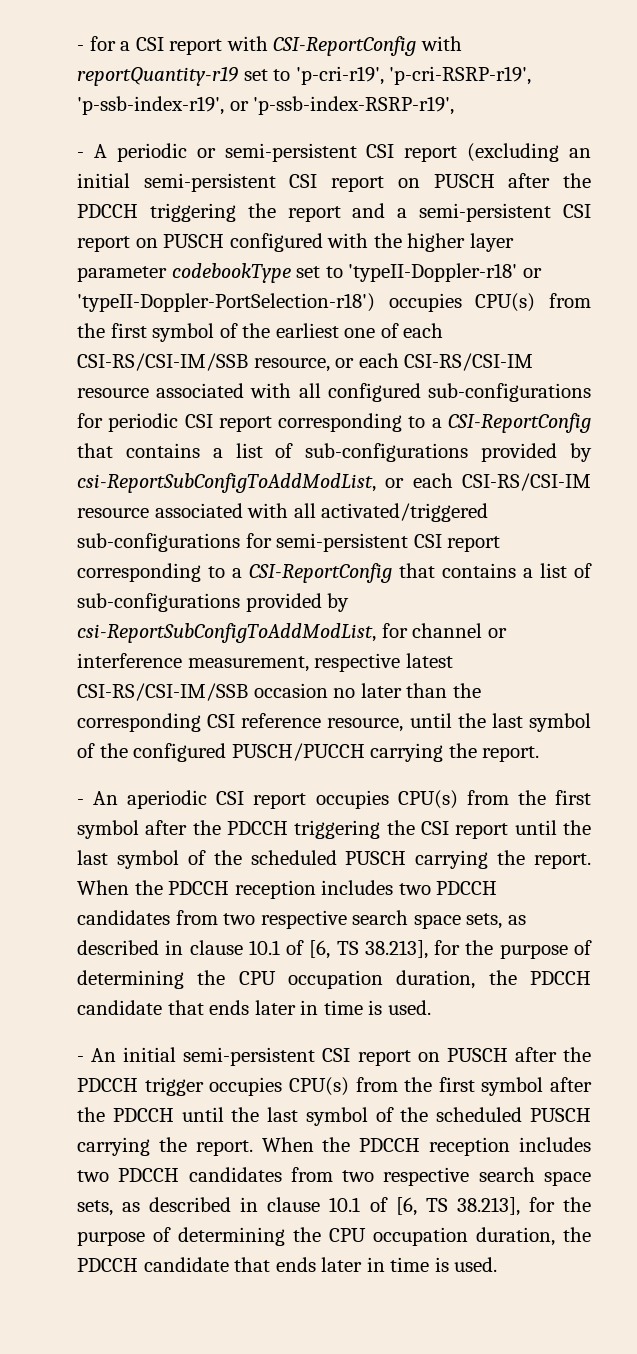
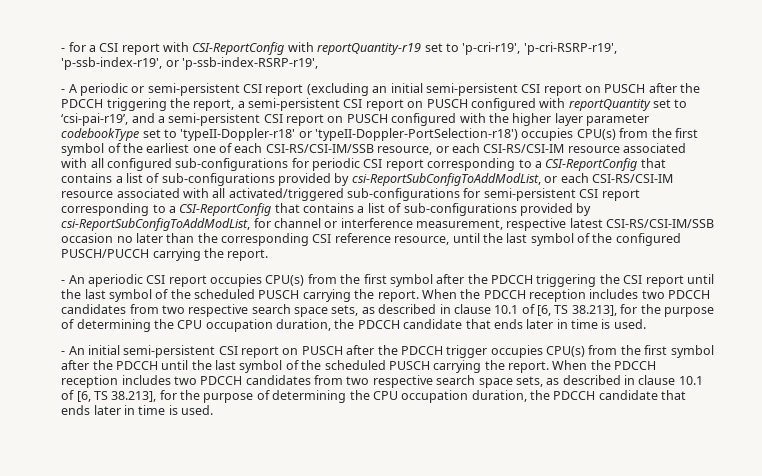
[287,206,341,222] report -> [193,98,688,111] [61,113,129,126] report, a semi-persistent CSI report on PUSCH configured with reportQuantity set to ‘csi-pai-r19’,

